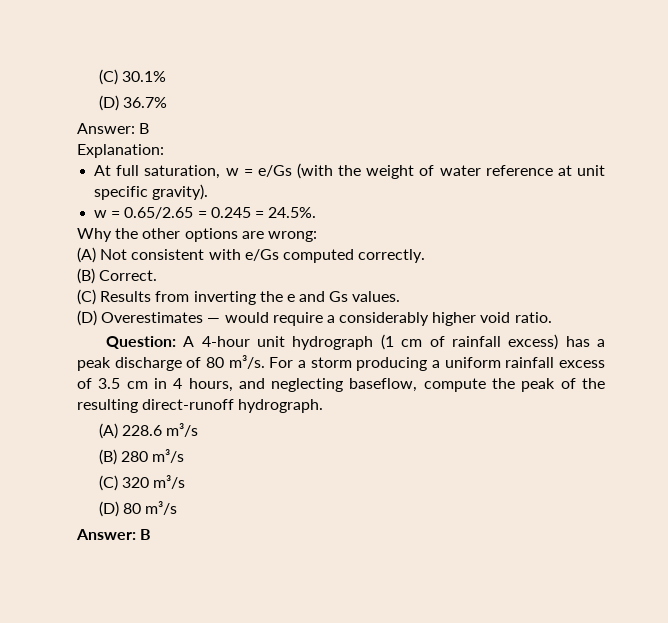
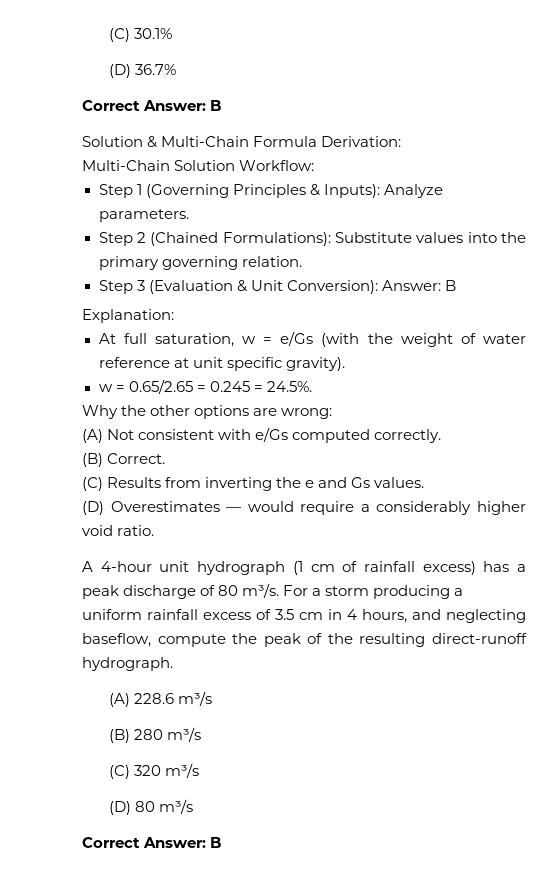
(168, 102) none -> [82,100,222,111] [82,136,402,148] [82,160,315,171] [98,184,443,198] [98,209,189,222] [98,232,527,246] [98,256,302,270] [98,280,378,294] Correct Answer: B // Solution & Multi-Chain Formula Derivation: // Multi-Chain Solution Workflow: // Step 1 (Governing Principles & Inputs): Analyze parameters. // Step 2 (Chained Formulations): Substitute values into the primary governing relation. // Step 3 (Evaluation & Unit Conversion):
[106,336,177,349] Question: -> (155, 530) none
(178, 508) none -> [82,837,140,848] Correct

